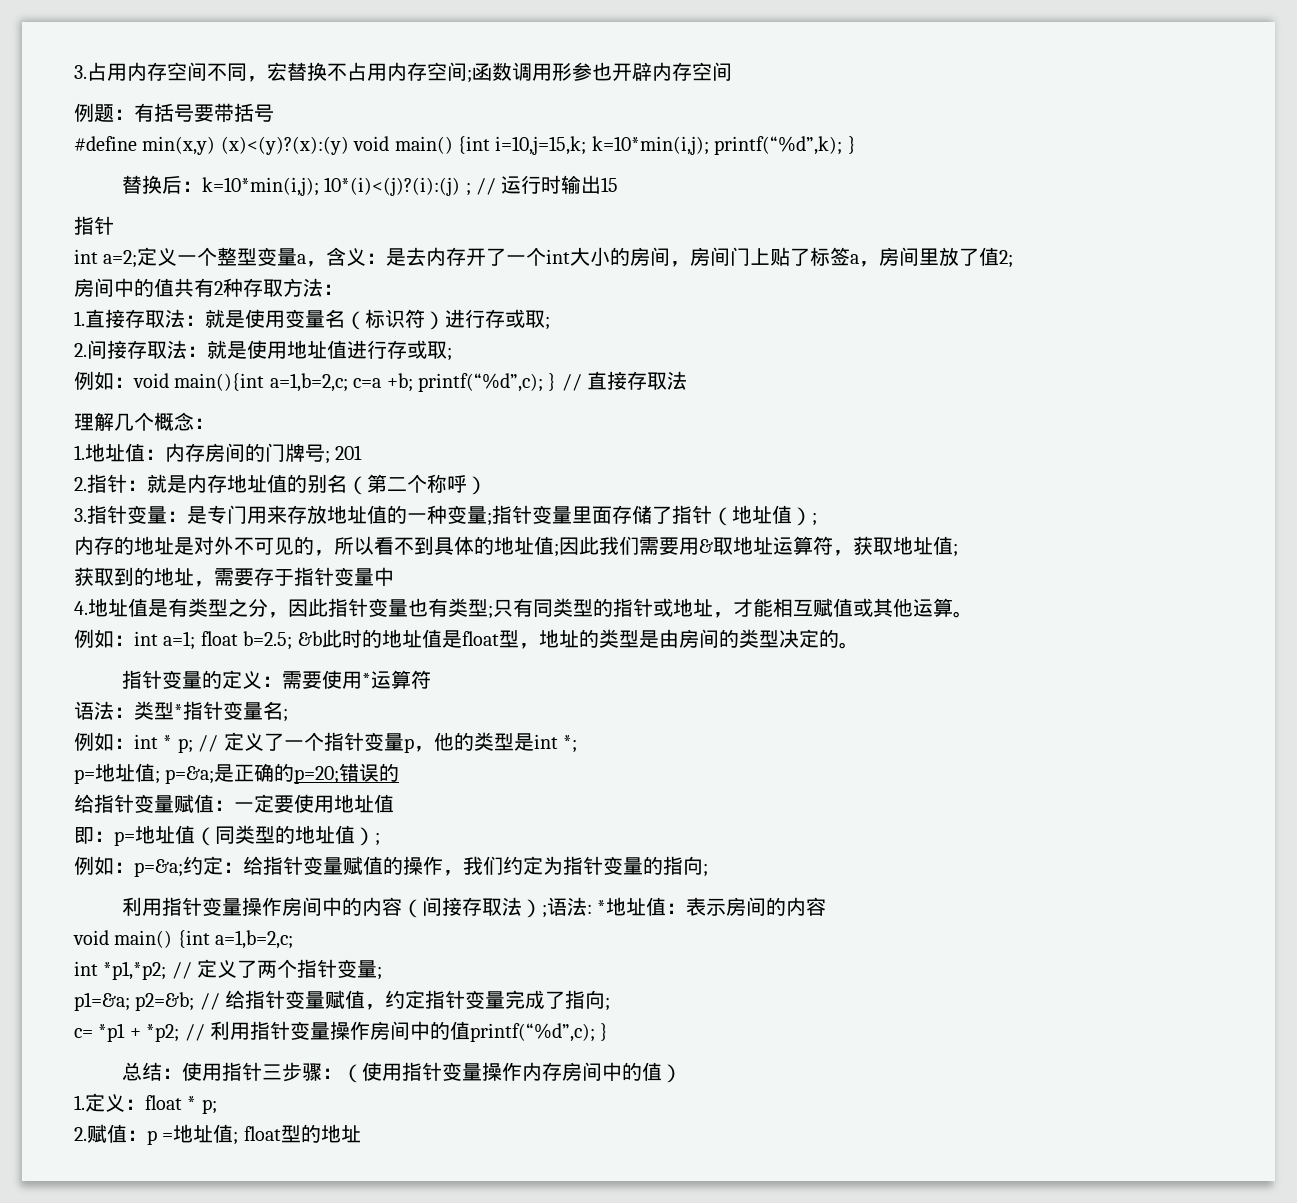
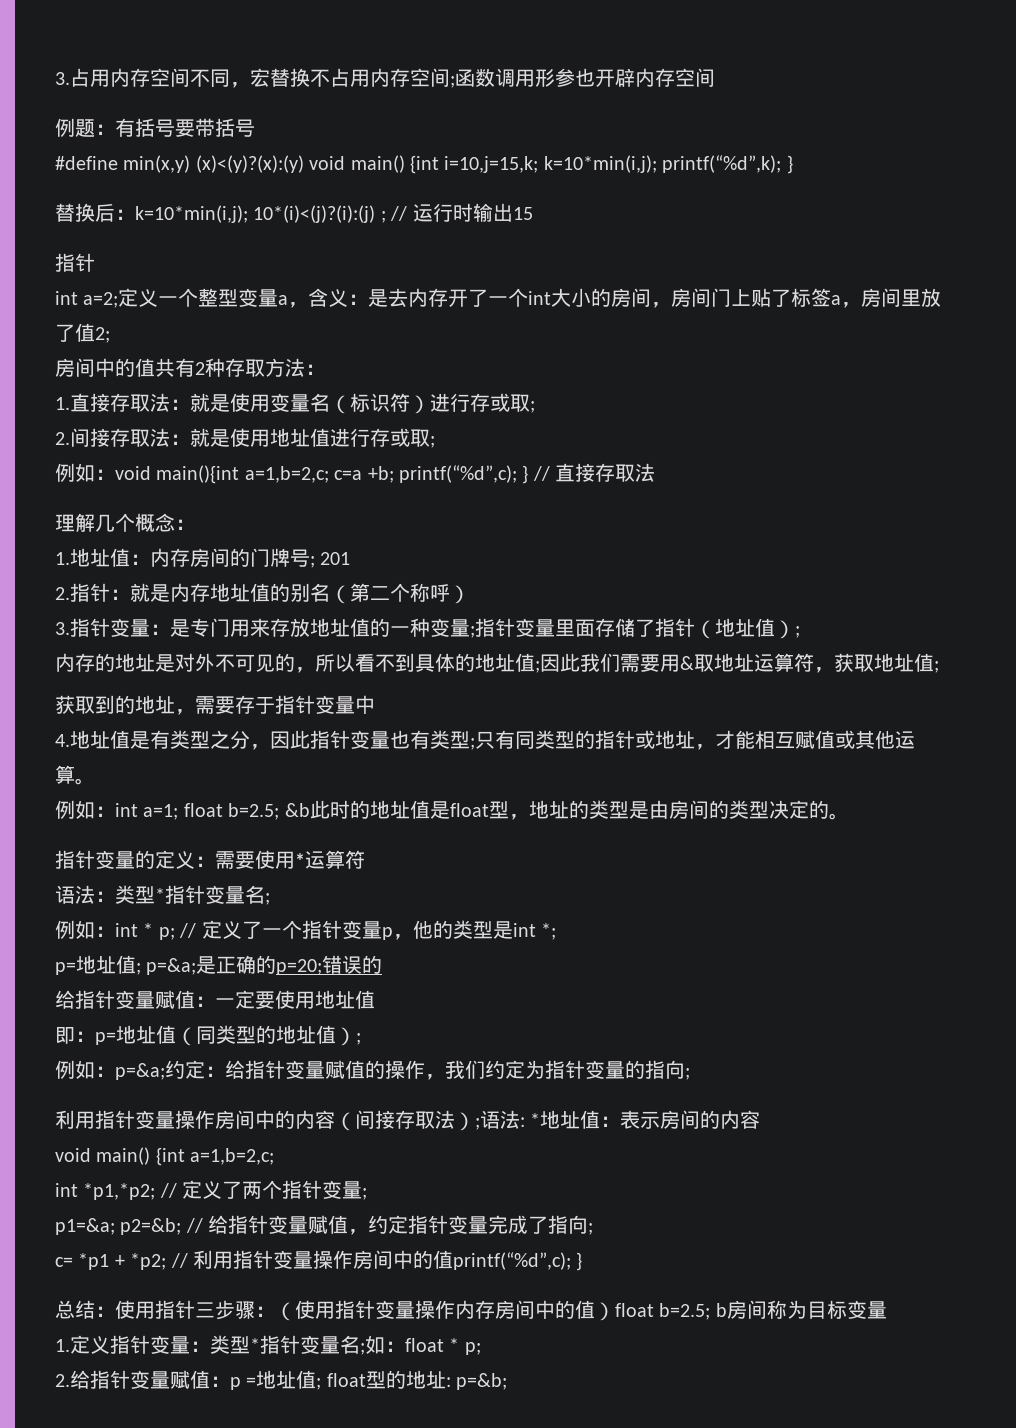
[74,1093,125,1112] // 1.定义 -> [615,1300,887,1320] [55,1335,385,1355] float b=2.5; b房间称为目标变量 // 1.定义指针变量：类型*指针变量名;如
(87, 1134) none -> [70,1370,170,1389] 给指针变量
(361, 1134) none -> [445,1373,508,1390] : p=&b;

